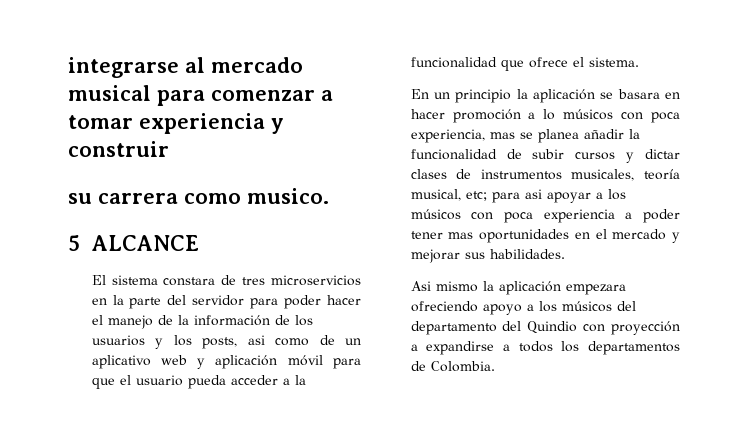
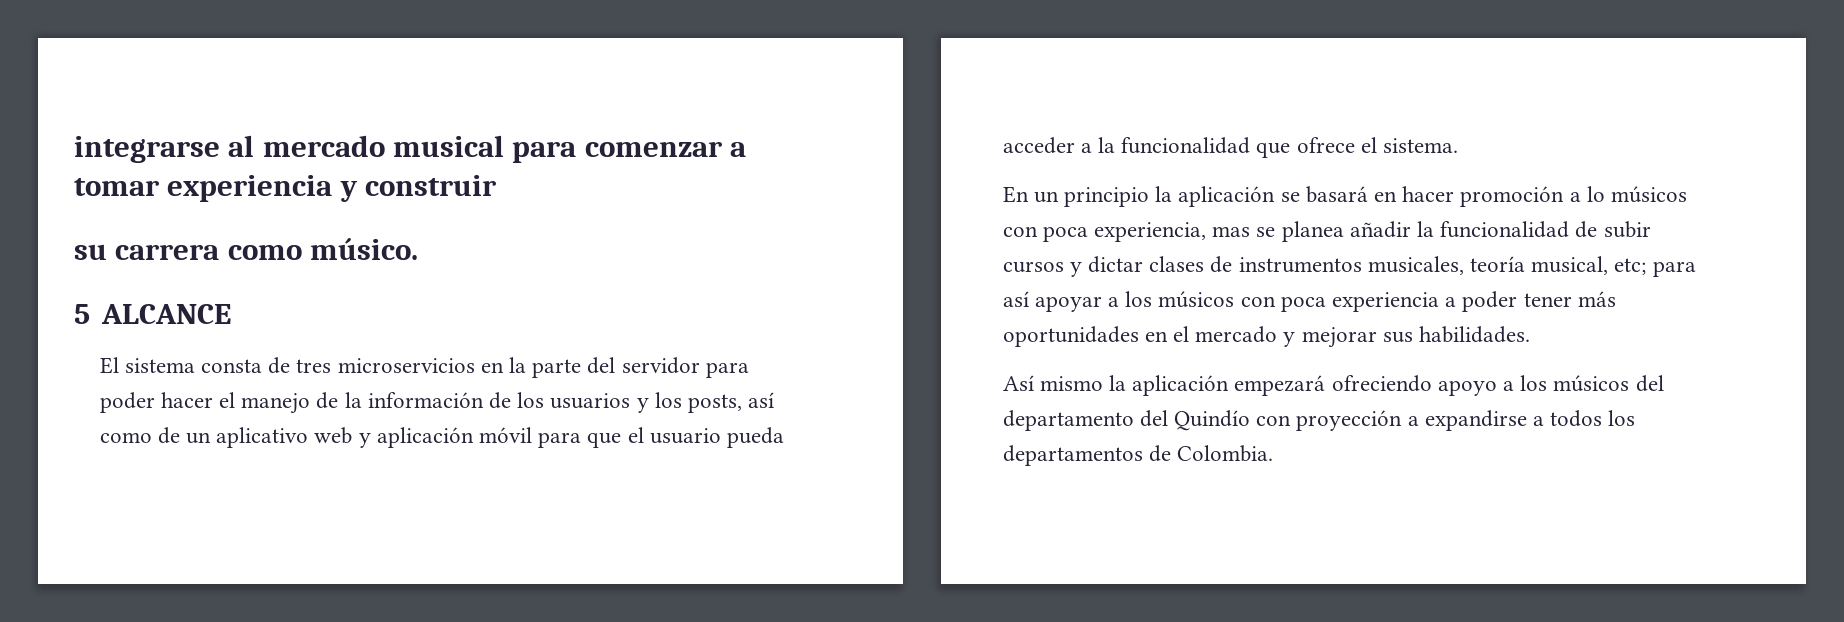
[247,188,329,204] musico. -> [310,238,419,260] músico.
[163,277,216,286] constara -> [201,359,263,373] consta
[247,335,265,345] asi -> [748,392,775,408] así
[617,89,660,99] basara -> [1305,186,1368,203] basará
[524,189,542,199] asi -> [1002,291,1029,307] así
[448,232,474,239] mas -> [1577,291,1616,307] más
[410,281,431,291] Asi -> [1002,375,1034,391] Así
[565,284,626,295] empezara -> [1234,375,1326,396] empezará
[527,321,578,334] Quindio -> [1174,410,1251,431] Quindío

